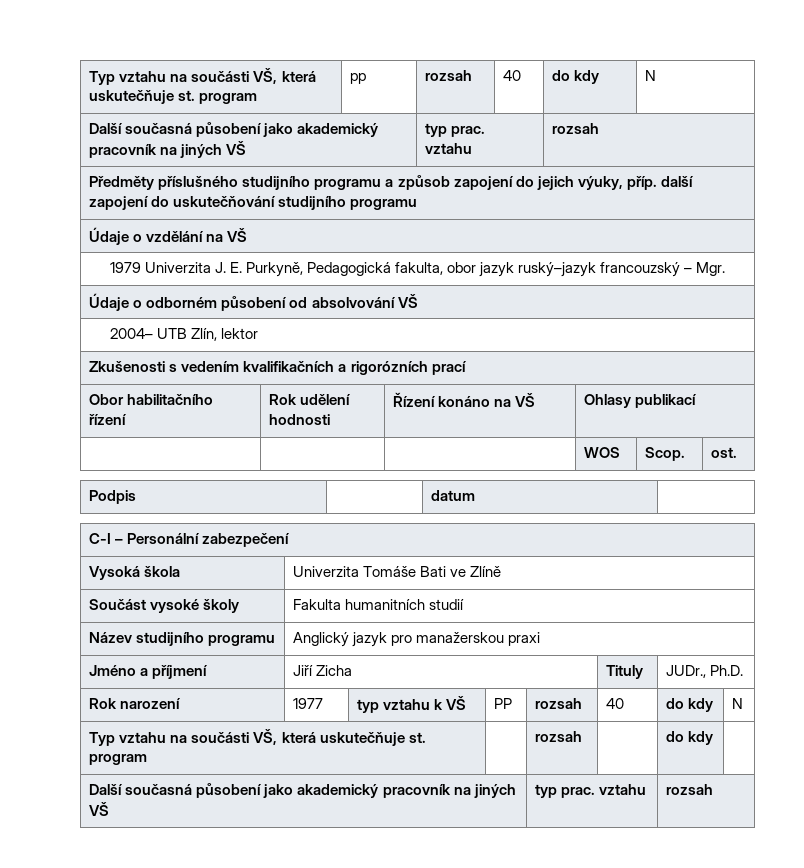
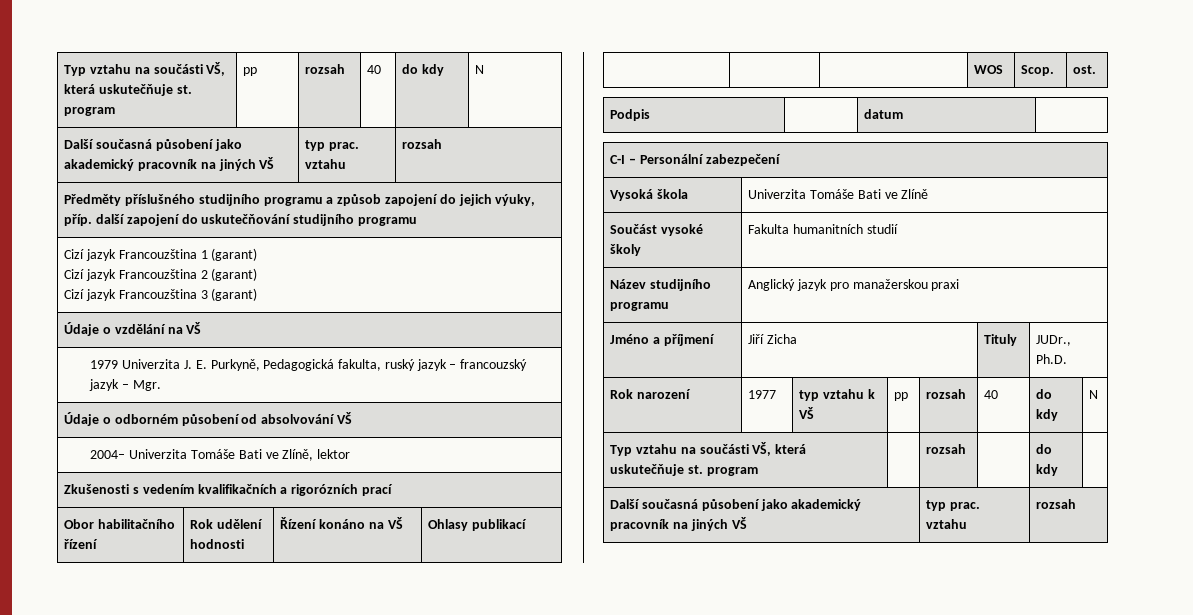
(418, 204) none -> [64,248,258,261] [64,268,258,281] [64,288,258,301] // Cizí jazyk Francouzština 1 (garant) // Cizí jazyk Francouzština 2 (garant) // Cizí jazyk Francouzština 3 (garant)
[446,262,681,277] obor jazyk ruský–jazyk francouzský -> [384,359,528,371] [89,379,120,391] ruský jazyk – francouzský jazyk
[156,328,217,341] UTB Zlín, -> [129,449,314,461] Univerzita Tomáše Bati ve Zlíně,
[494,698,513,709] PP -> [894,392,909,401] pp

